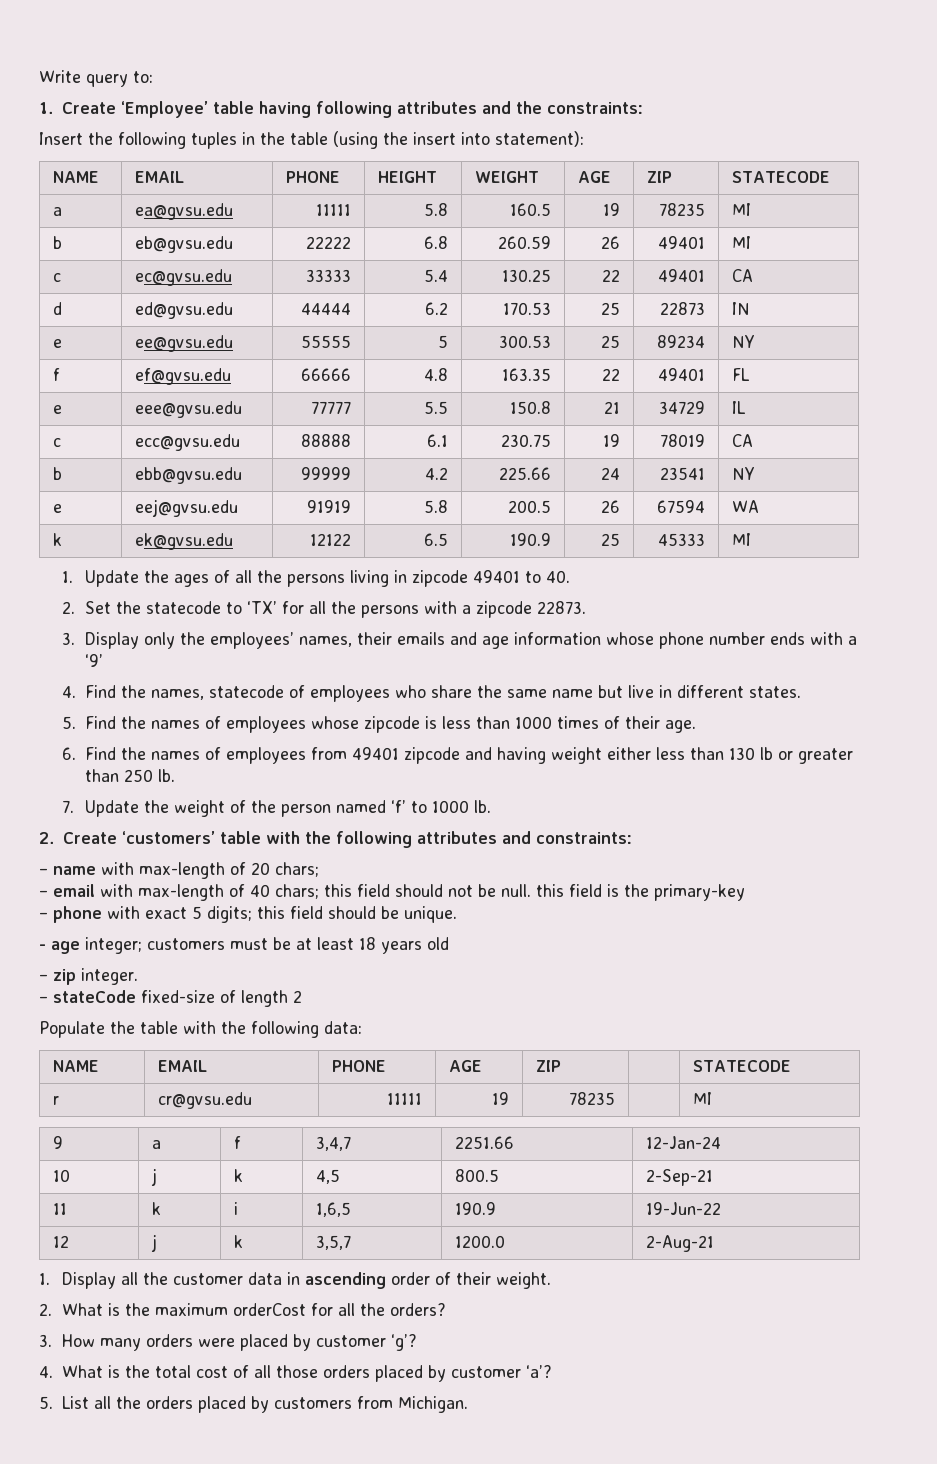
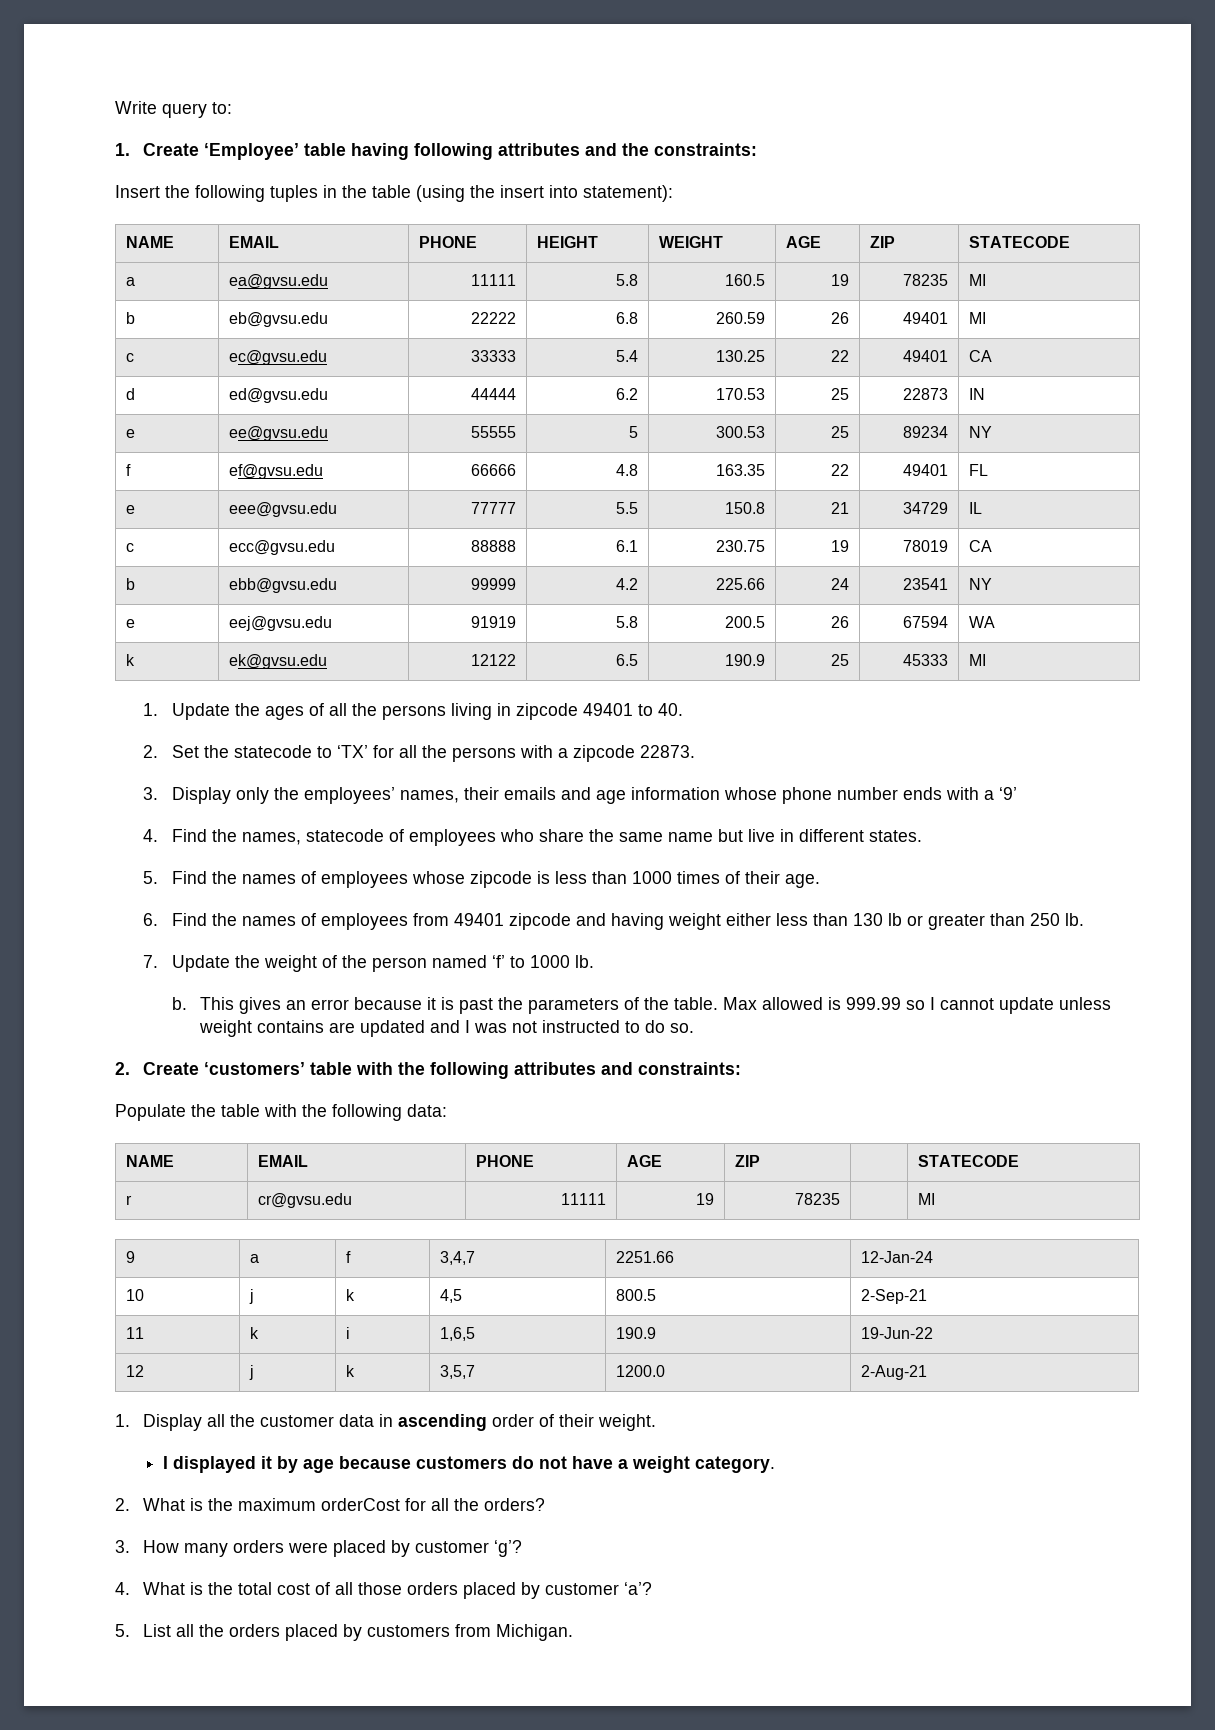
(491, 806) none -> [171,997,1111,1014] [198,1020,694,1037] // b. This gives an error because it is past the parameters of the table. Max allowed is 999.99 so I cannot update unless weight contains are updated and I was not instructed to do so.
[39,862,319,879] [39,884,745,901] [39,906,457,923] [39,937,449,954] [39,968,138,985] [39,990,302,1007] // – name with max-length of 20 chars; // – email with max-length of 40 chars; this field should not be null. this field is the primary-key // – phone with exact 5 digits; this field should be unique. // - age integer; customers must be at least 18 years old // – zip integer. // – stateCode fixed-size of length 2 -> (742, 1068) none
(551, 1280) none -> [162,1456,775,1473] // I displayed it by age because customers do not have a weight category.

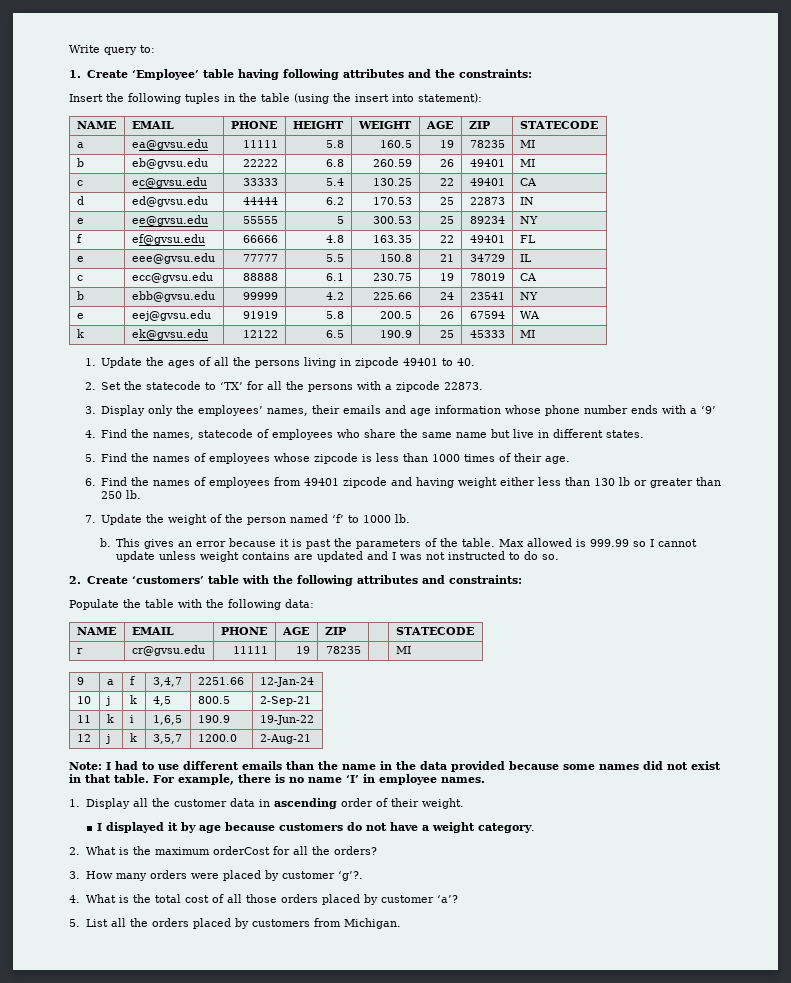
(927, 1372) none -> [69,761,721,772] [69,774,485,785] // Note: I had to use different emails than the name in the data provided because some names did not exist in that table. For example, there is no name ‘I’ in employee names.
[494,1540,523,1557] ‘g’? -> [337,871,363,881] ‘g’?.

